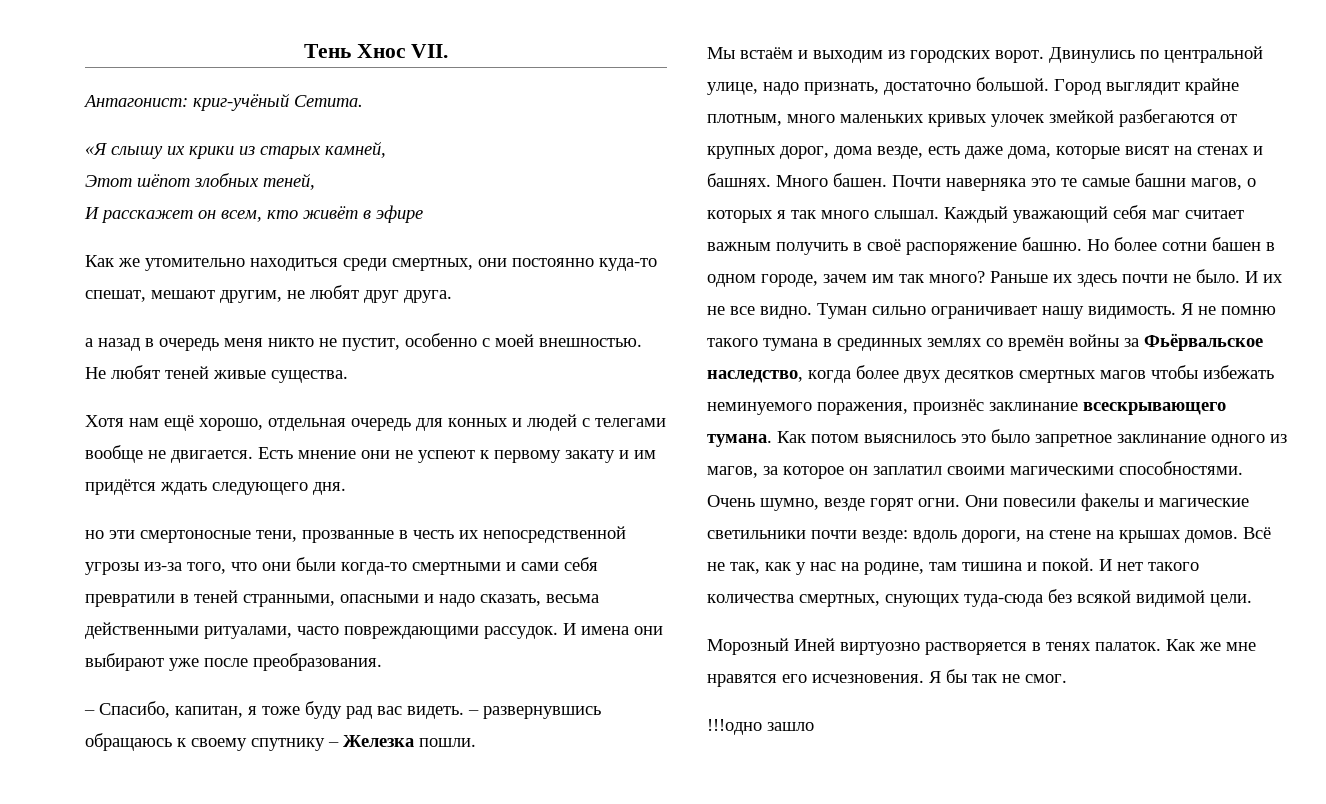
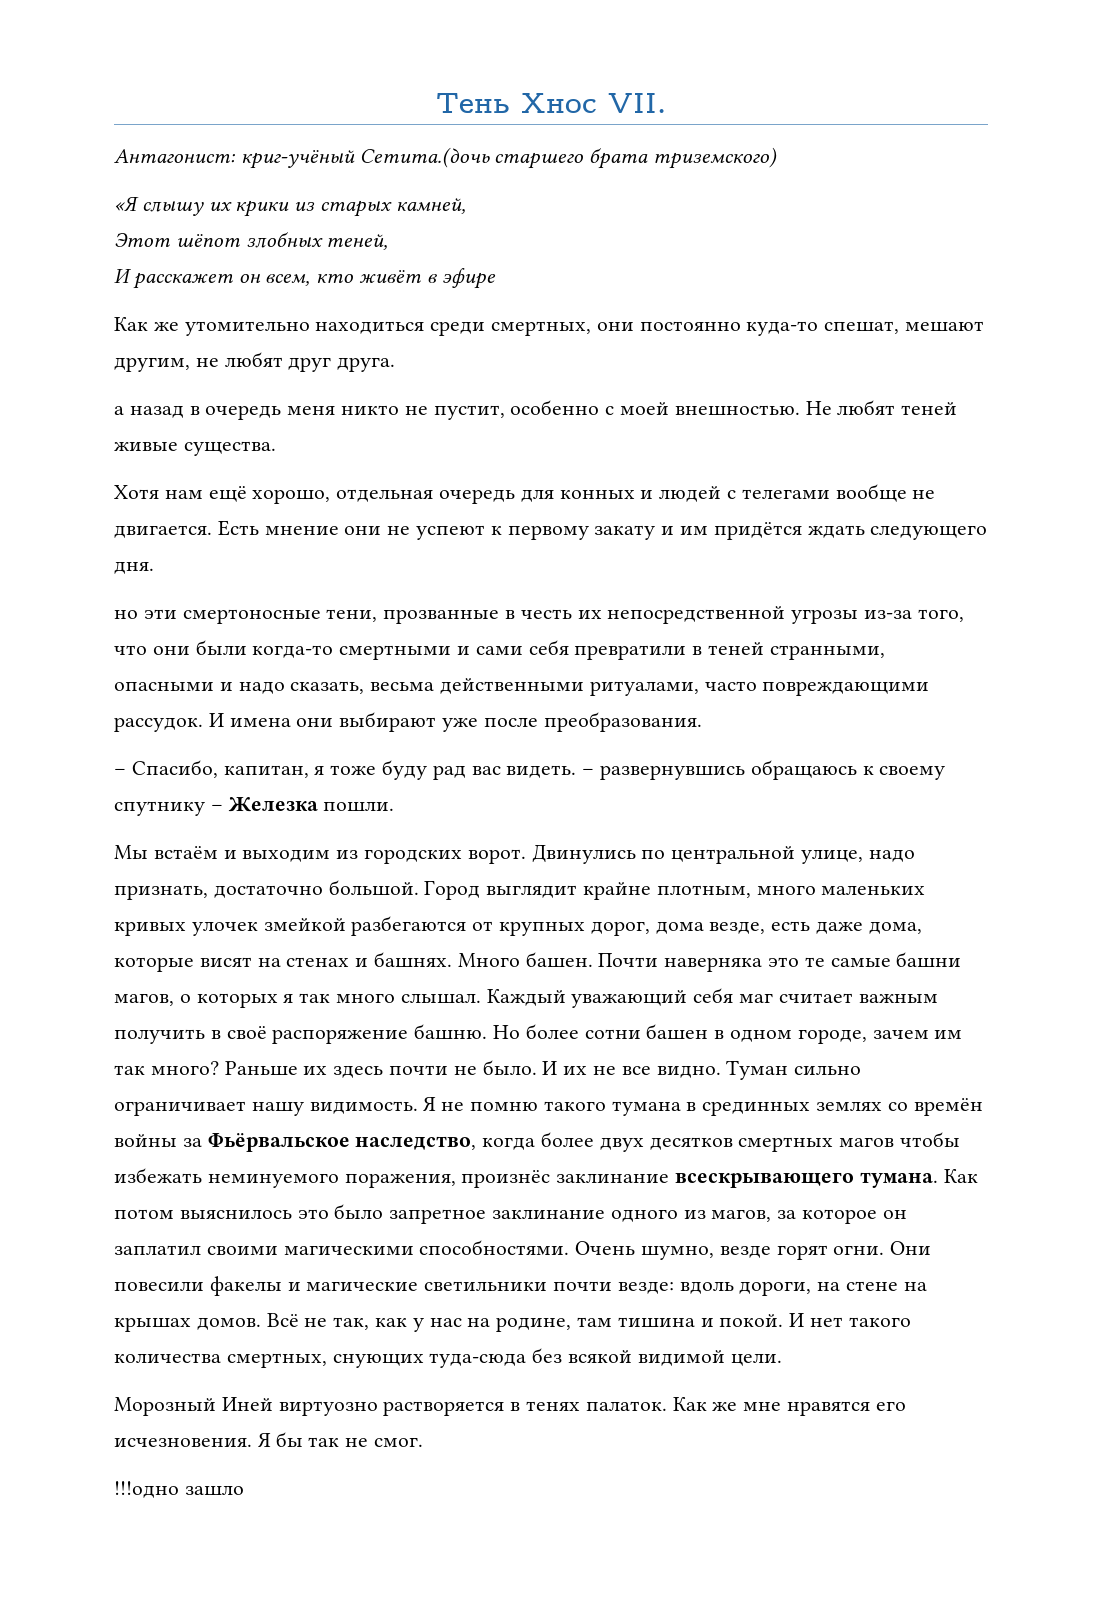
[294,95,363,107] Сетита. -> [359,147,778,169] Сетита.(дочь старшего брата триземского)

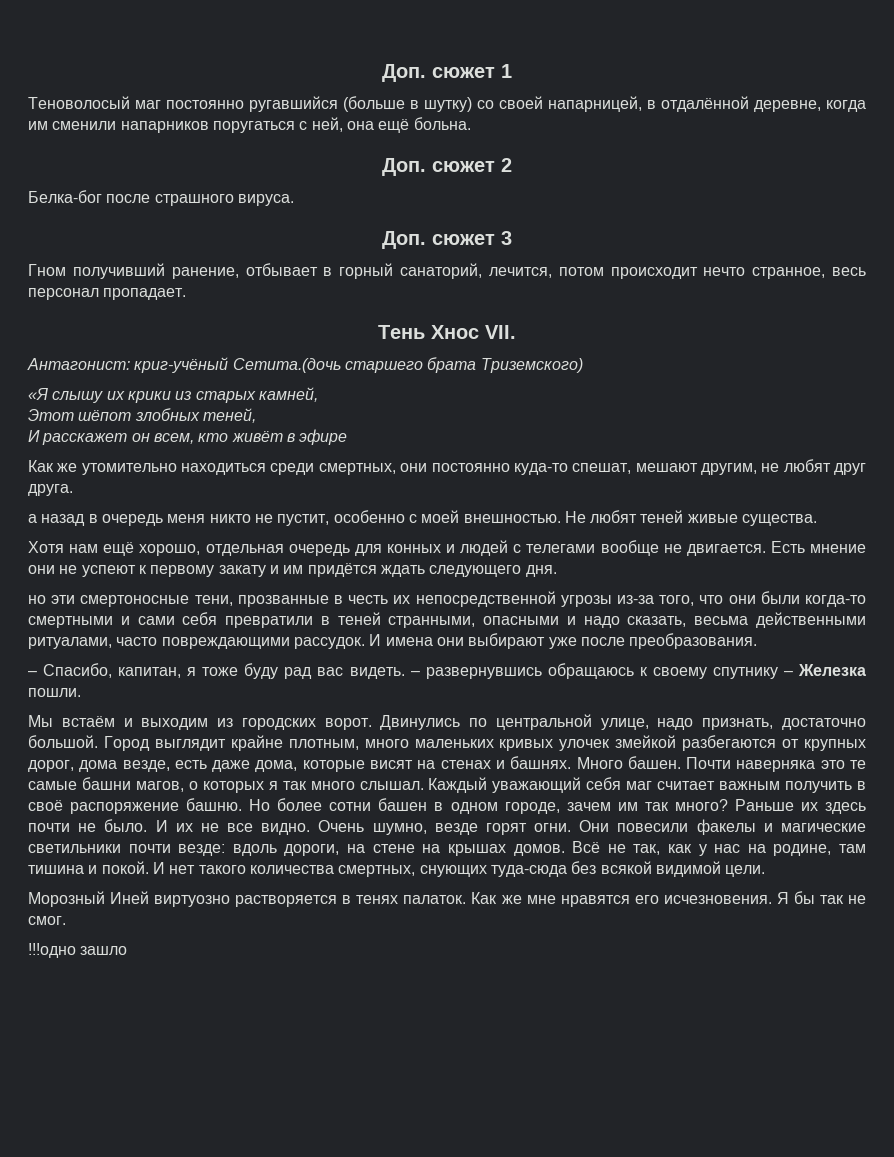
(436, 103) none -> [382,64,512,82] [28,96,866,112] [28,117,471,133] [382,158,512,176] [28,190,294,206] [382,231,512,249] [28,263,867,279] [28,288,187,300] Доп. сюжет 1 // Теноволосый маг постоянно ругавшийся (больше в шутку) со своей напарницей, в отдалённой деревне, когда им сменили напарников поругаться с ней, она ещё больна. // Доп. сюжет 2 // Белка-бог после страшного вируса. // Доп. сюжет 3 // Гном получивший ранение, отбывает в горный санаторий, лечится, потом происходит нечто странное, весь персонал пропадает. //
[653,147,778,169] триземского) -> [480,358,583,373] Триземского)
[726,1060,862,1080] [114,1096,983,1116] [114,1132,961,1152] [114,1168,978,1188] [114,1204,907,1224] [114,1240,570,1255] Туман сильно ограничивает нашу видимость. Я не помню такого тумана в срединных землях со времён войны за Фьёрвальское наследство, когда более двух десятков смертных магов чтобы избежать неминуемого поражения, произнёс заклинание всескрывающего тумана. Как потом выяснилось это было запретное заклинание одного из магов, за которое он заплатил своими магическими способностями. -> (311, 829) none

